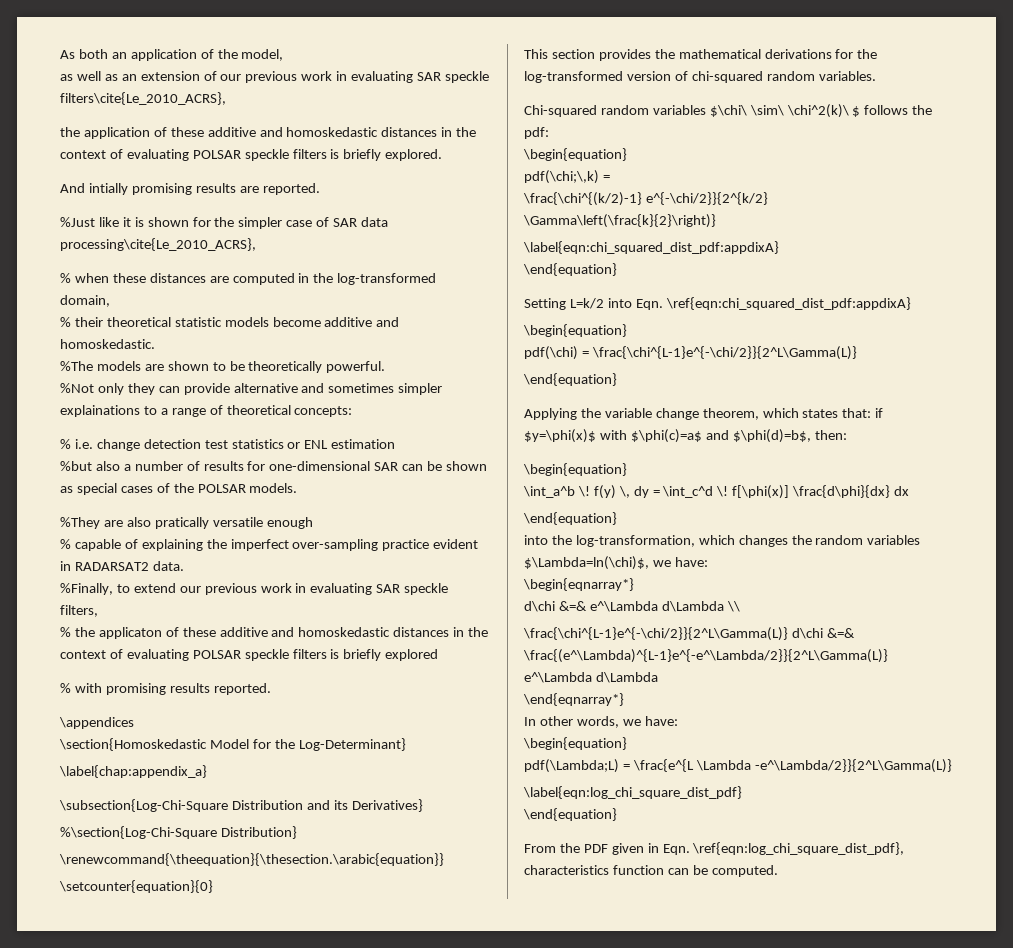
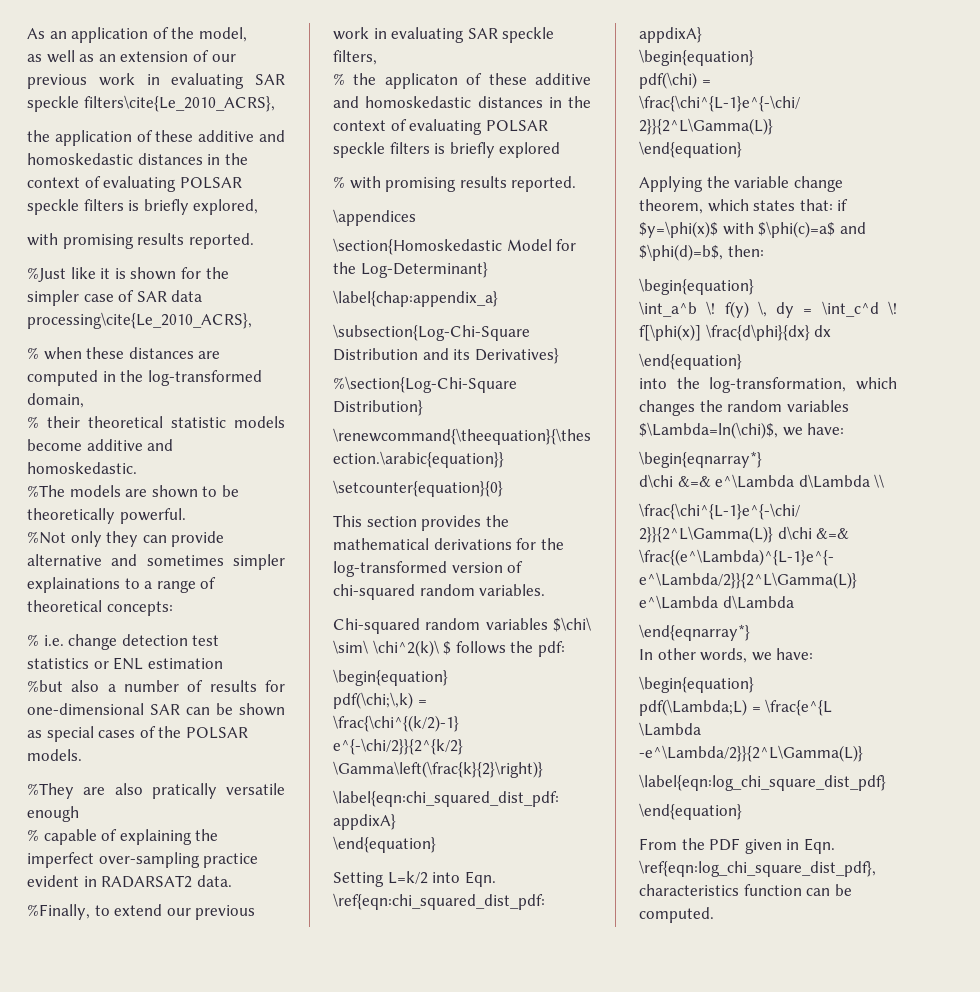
[78,49,108,59] both -> (45, 33) none
[385,149,443,161] [60,183,259,195] explored. // And intially promising results are -> [193,199,259,215] [27,233,185,249] explored, // with promising results

